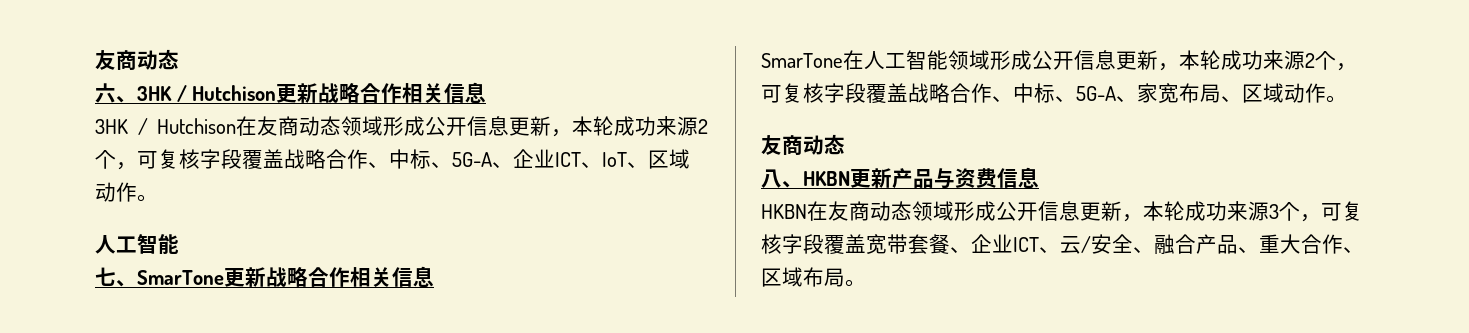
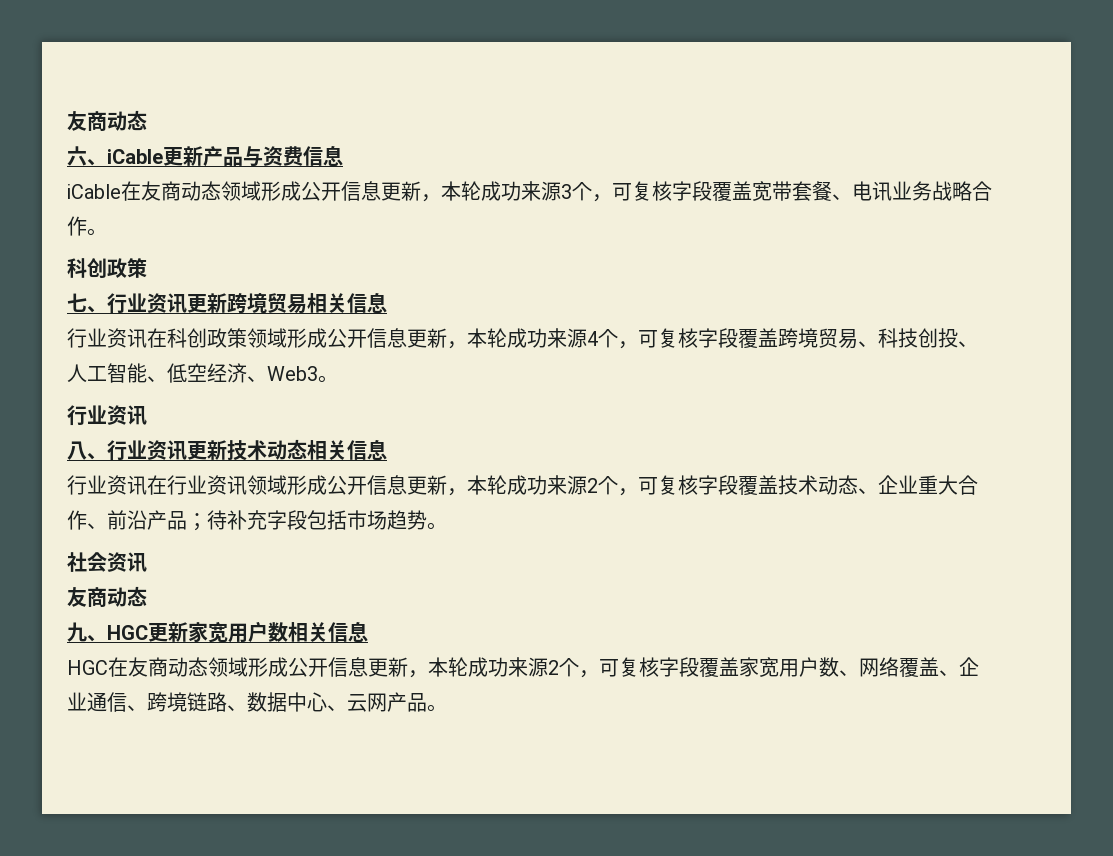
[137,82,487,103] [95,116,708,137] [95,149,690,170] [95,182,158,202] [95,234,179,254] [95,266,434,287] [761,50,1357,71] [761,83,1347,103] [761,134,845,155] [761,169,850,188] 3HK / Hutchison更新战略合作相关信息 // 3HK / Hutchison在友商动态领域形成公开信息更新，本轮成功来源2个，可复核字段覆盖战略合作、中标、5G-A、企业ICT、IoT、区域动作。 // 人工智能 // 七、SmarTone更新战略合作相关信息 // SmarTone在人工智能领域形成公开信息更新，本轮成功来源2个，可复核字段覆盖战略合作、中标、5G-A、家宽布局、区域动作。 // 友商动态 // 八、HKBN -> [107,149,163,164] iCable
[761,204,807,219] HKBN -> [67,184,121,199] iCable
[971,234,1364,254] [761,267,845,287] 企业ICT、云/安全、融合产品、重大合作、区域布局 -> [852,181,992,201] [67,216,107,236] [67,258,147,278] [67,292,387,314] [67,328,978,349] [67,363,338,383] [67,405,147,426] [67,439,387,461] [67,475,978,496] [67,510,447,531] [67,552,147,573] [67,586,147,607] [67,621,368,643] [67,657,979,678] [67,692,427,712] 电讯业务战略合作。 // 科创政策 // 七、行业资讯更新跨境贸易相关信息 // 行业资讯在科创政策领域形成公开信息更新，本轮成功来源4个，可复核字段覆盖跨境贸易、科技创投、人工智能、低空经济、Web3。 // 行业资讯 // 八、行业资讯更新技术动态相关信息 // 行业资讯在行业资讯领域形成公开信息更新，本轮成功来源2个，可复核字段覆盖技术动态、企业重大合作、前沿产品；待补充字段包括市场趋势。 // 社会资讯 // 友商动态 // 九、HGC更新家宽用户数相关信息 // HGC在友商动态领域形成公开信息更新，本轮成功来源2个，可复核字段覆盖家宽用户数、网络覆盖、企业通信、跨境链路、数据中心、云网产品

